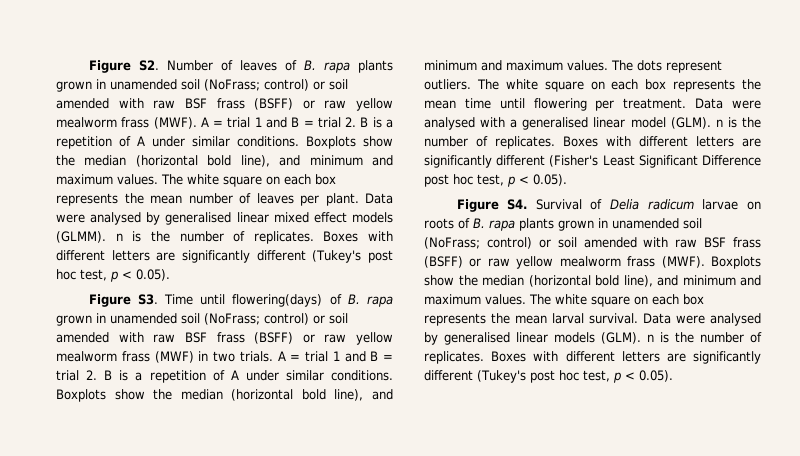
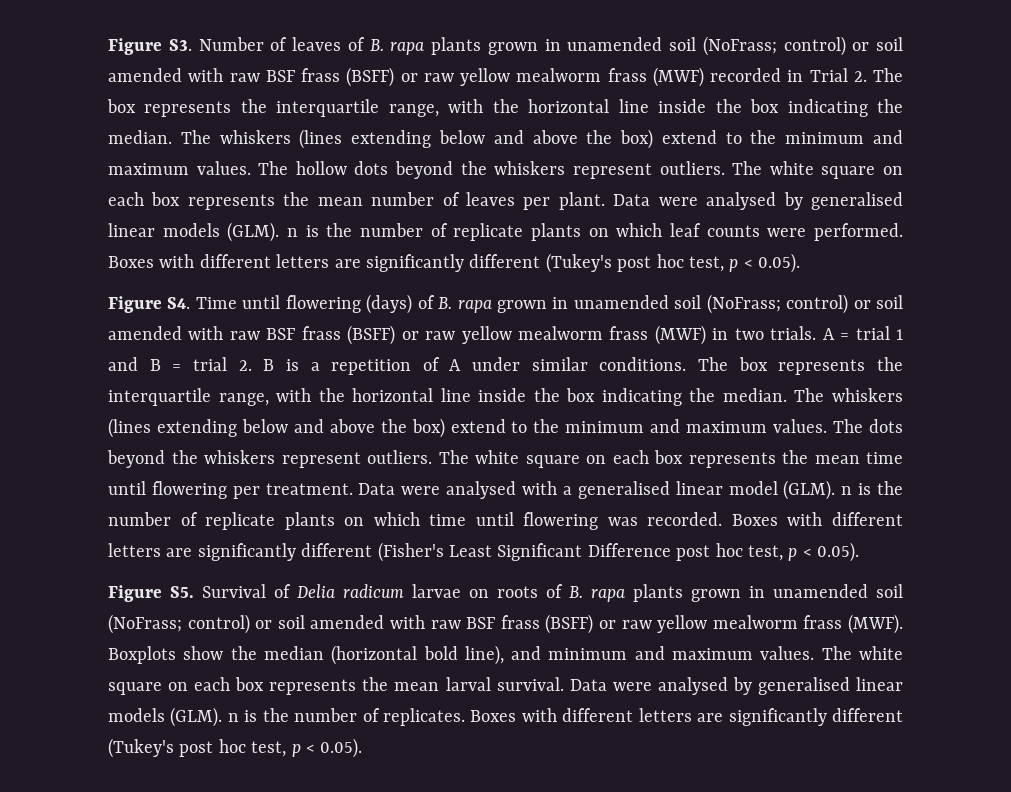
[88,60,159,73] Figure S2. -> [108,38,192,55] Figure S3.
[153,117,393,129] [56,136,393,149] [56,155,393,167] [56,174,183,185] (MWF). A = trial 1 and B = trial 2. B is a repetition of A under similar conditions. Boxplots show the median (horizontal bold line), and minimum and maximum values. The -> [652,67,903,87] [107,99,903,117] [108,129,904,149] [108,161,763,179] (MWF) recorded in Trial 2. The box represents the interquartile range, with the horizontal line inside the box indicating the median. The whiskers (lines extending below and above the box) extend to the minimum and maximum values. The hollow dots beyond the whiskers represent outliers. The
[273,212,393,223] [56,231,314,244] mixed effect models (GLMM). n is the number of replicates. -> [162,222,903,242] models (GLM). n is the number of replicate plants on which leaf counts were performed.
[137,294,158,305] S3. -> [167,297,191,309] S4.
[232,294,323,307] flowering(days) -> [285,294,413,314] flowering (days)
[56,389,393,402] Boxplots show the median (horizontal bold line), and -> [698,357,903,375] [108,388,904,406] [108,418,560,438] The box represents the interquartile range, with the horizontal line inside the box indicating the median. The whiskers (lines extending below and above the box) extend to the
(662, 65) none -> [107,450,275,468] beyond the whiskers
[495,136,555,149] replicates. -> [205,512,723,530] replicate plants on which time until flowering was recorded.
[507,199,528,210] S4. -> [170,586,194,598] S5.

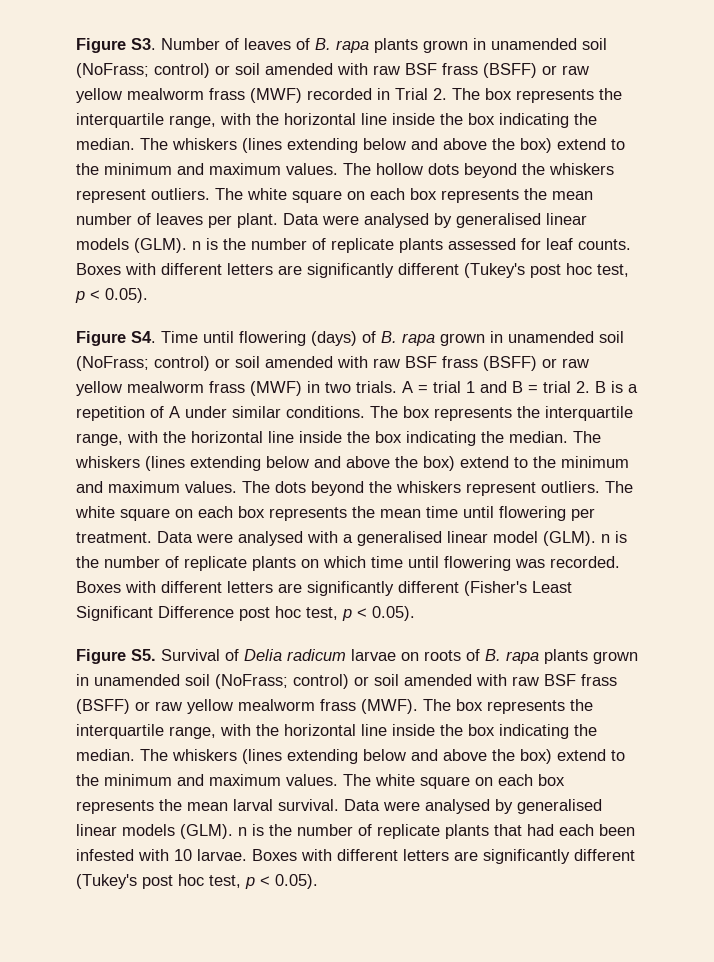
[588,223,903,241] on which leaf counts were performed. -> [448,238,631,250] assessed for leaf counts.
[108,645,542,665] Boxplots show the median (horizontal bold line), and -> [423,699,593,714] [76,724,597,739] [76,749,625,764] [76,774,99,786] The box represents the interquartile range, with the horizontal line inside the box indicating the median. The whiskers (lines extending below and above the box) extend to the
[383,708,465,726] replicates. -> [377,824,635,839] [76,849,247,861] replicate plants that had each been infested with 10 larvae.

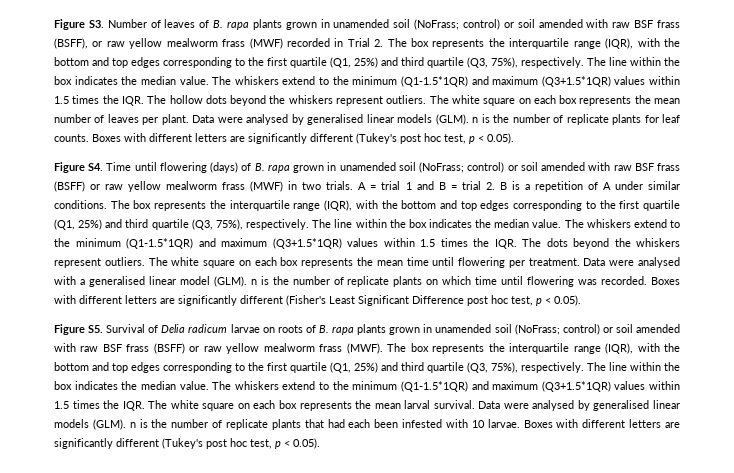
[483,63,537,78] (BSFF) -> [54,38,88,49] (BSFF),
[169,113,597,128] [76,138,625,153] [76,163,338,175] range, with the horizontal line inside the box indicating the median. The whiskers (lines extending below and above the box) extend to the minimum and maximum values. -> [573,38,681,49] [54,57,680,68] [54,76,680,87] [54,95,144,106] range (IQR), with the bottom and top edges corresponding to the first quartile (Q1, 25%) and third quartile (Q3, 75%), respectively. The line within the box indicates the median value. The whiskers extend to the minimum (Q1-1.5*1QR) and maximum (Q3+1.5*1QR) values within 1.5 times the IQR.
[448,238,516,250] assessed -> (642, 119) none
[76,431,601,446] [75,456,629,471] [76,481,237,493] range, with the horizontal line inside the box indicating the median. The whiskers (lines extending below and above the box) extend to the minimum and maximum values. -> [293,200,680,211] [54,219,680,230] [54,238,517,249] range (IQR), with the bottom and top edges corresponding to the first quartile (Q1, 25%) and third quartile (Q3, 75%), respectively. The line within the box indicates the median value. The whiskers extend to the minimum (Q1-1.5*1QR) and maximum (Q3+1.5*1QR) values within 1.5 times the IQR.
[169,724,597,739] [76,749,625,764] [76,774,338,786] range, with the horizontal line inside the box indicating the median. The whiskers (lines extending below and above the box) extend to the minimum and maximum values. -> [573,343,681,354] [54,362,680,373] [54,381,680,392] [54,400,145,411] range (IQR), with the bottom and top edges corresponding to the first quartile (Q1, 25%) and third quartile (Q3, 75%), respectively. The line within the box indicates the median value. The whiskers extend to the minimum (Q1-1.5*1QR) and maximum (Q3+1.5*1QR) values within 1.5 times the IQR.

